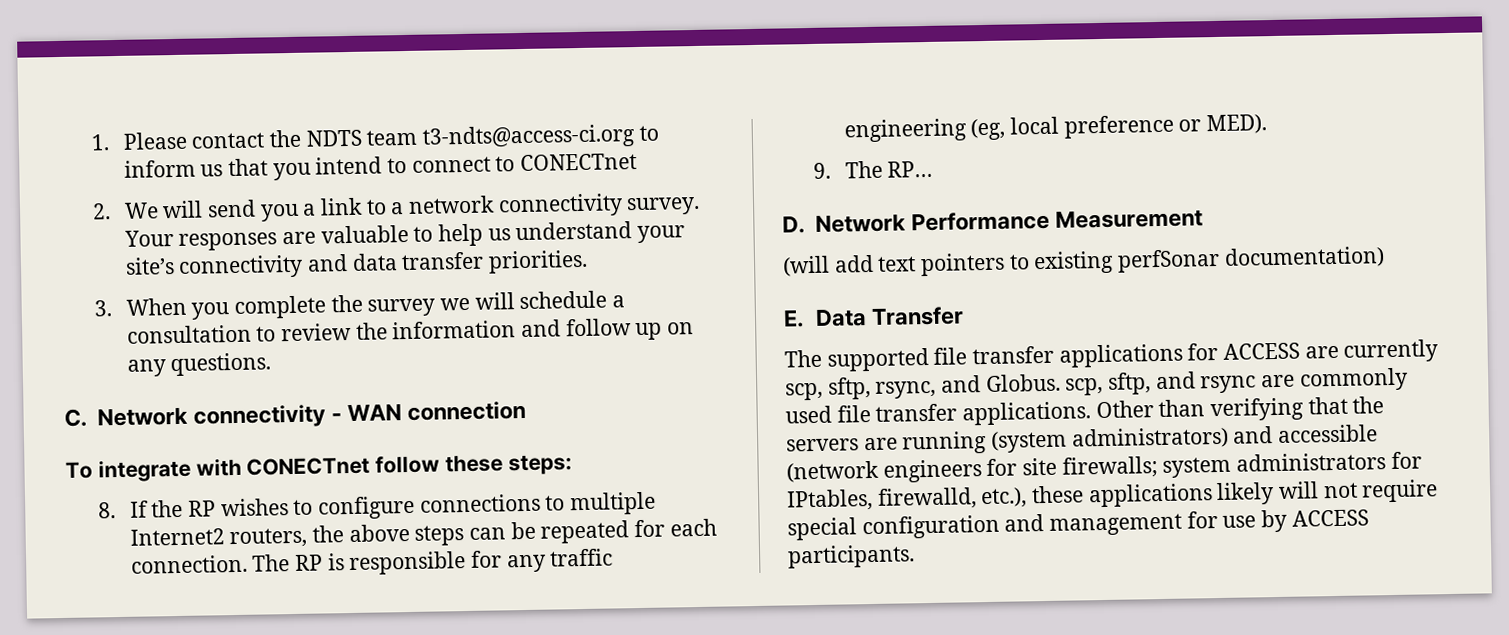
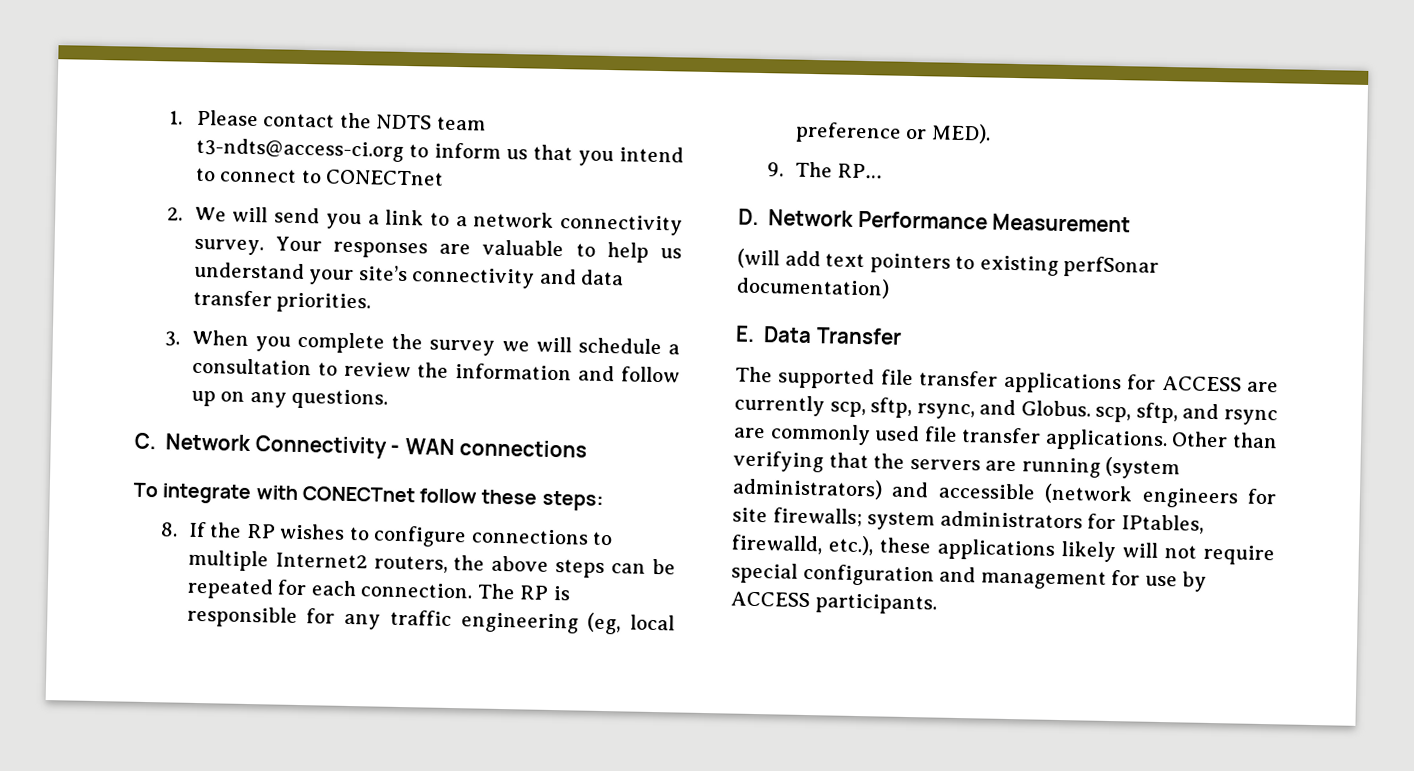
[192,404,326,429] connectivity -> [254,435,387,459] Connectivity
[406,400,526,422] connection -> [459,439,588,458] connections

